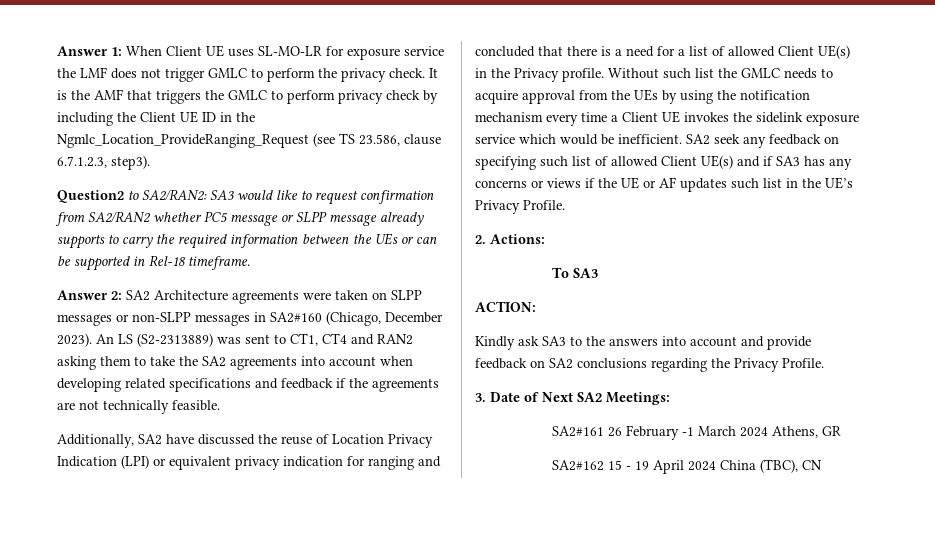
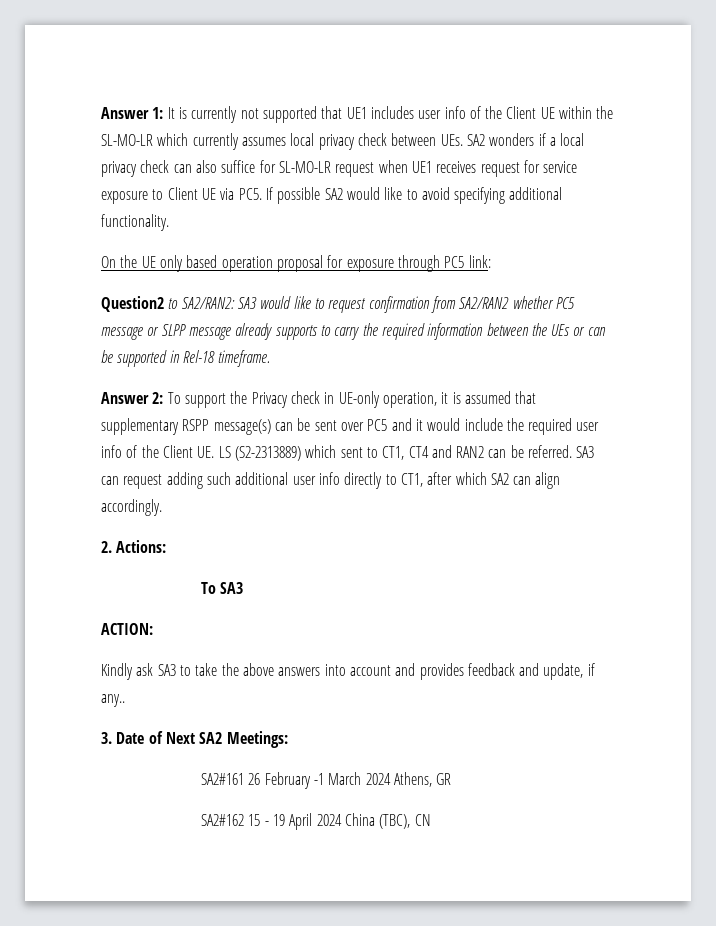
[126,45,444,60] [57,67,438,82] [57,89,438,104] [57,111,255,126] [57,133,441,148] [57,155,150,170] When Client UE uses SL-MO-LR for exposure service the LMF does not trigger GMLC to perform the privacy check. It is the AMF that triggers the GMLC to perform privacy check by including the Client UE ID in the Ngmlc_Location_ProvideRanging_Request (see TS 23.586, clause 6.7.1.2.3, step3). -> [167,106,614,123] [101,133,585,150] [101,160,578,177] [101,187,563,204] [101,214,169,231] [101,255,491,272] It is currently not supported that UE1 includes user info of the Client UE within the SL-MO-LR which currently assumes local privacy check between UEs. SA2 wonders if a local privacy check can also suffice for SL-MO-LR request when UE1 receives request for service exposure to Client UE via PC5. If possible SA2 would like to avoid specifying additional functionality. // On the UE only based operation proposal for exposure through PC5 link:
[126,290,422,304] [57,311,443,326] [57,333,114,347] SA2 Architecture agreements were taken on SLPP messages or non-SLPP messages in SA2#160 (Chicago, December 2023). An -> [167,391,537,408] [101,418,600,435] [101,445,215,458] To support the Privacy check in UE-only operation, it is assumed that supplementary RSPP message(s) can be sent over PC5 and it would include the required user info of the Client UE.
[217,337,241,344] was -> [305,445,337,458] which
[57,356,413,370] [57,378,439,392] [57,400,220,414] [57,434,433,448] [57,455,441,470] [475,45,850,59] [475,68,833,82] [475,89,810,104] [475,111,859,126] [475,134,839,148] [475,155,852,170] [475,177,853,192] [475,200,565,214] asking them to take the SA2 agreements into account when developing related specifications and feedback if the agreements are not technically feasible. // Additionally, SA2 have discussed the reuse of Location Privacy Indication (LPI) or equivalent privacy indication for ranging and concluded that there is a need for a list of allowed Client UE(s) in the Privacy profile. Without such list the GMLC needs to acquire approval from the UEs by using the notification mechanism every time a Client UE invokes the sidelink exposure service which would be inefficient. SA2 seek any feedback on specifying such list of allowed Client UE(s) and if SA3 has any concerns or views if the UE or AF updates such list in the UE’s Privacy Profile. -> [488,445,595,458] [101,472,561,489] [101,499,162,516] can be referred. SA3 can request adding such additional user info directly to CT1, after which SA2 can align accordingly.
[586,336,605,346] the -> [195,663,274,676] take the above
[767,336,811,350] [475,358,824,372] provide feedback on SA2 conclusions regarding the Privacy Profile. -> [419,663,595,680] [101,694,125,707] provides feedback and update, if any..

